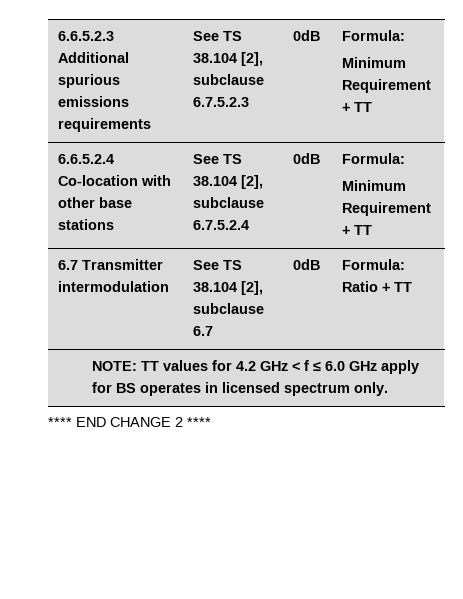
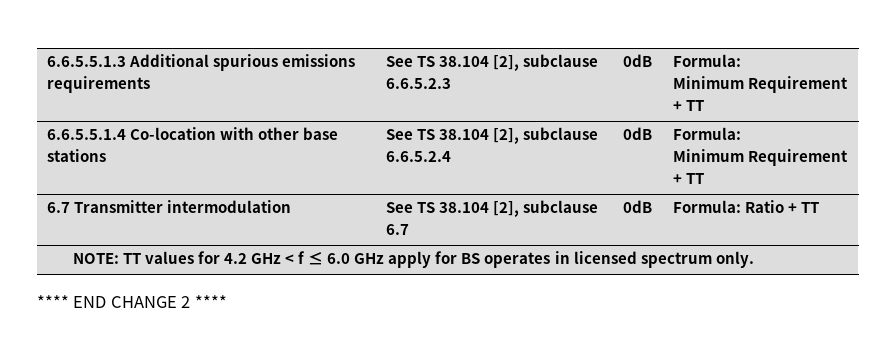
[58,31,115,41] 6.6.5.2.3 -> [46,56,126,67] 6.6.5.5.1.3
[193,97,250,107] [293,30,321,41] [342,30,406,41] [342,57,407,68] [342,79,432,93] [342,102,373,112] [58,154,115,164] 6.7.5.2.3 | 0dB | Formula: // Minimum Requirement + TT // 6.6.5.2.4 -> [385,78,451,89] [622,54,652,67] [672,54,741,67] [672,76,848,93] [672,100,704,111] [46,129,126,140] 6.6.5.2.3 | 0dB | Formula: // Minimum Requirement + TT // 6.6.5.5.1.4
[193,220,250,230] 6.7.5.2.4 -> [385,151,451,162] 6.6.5.2.4

